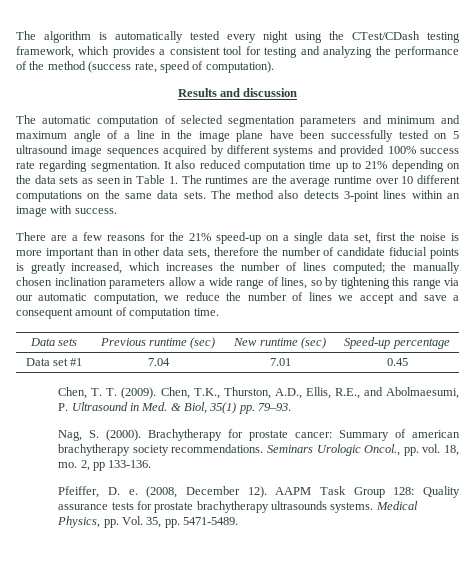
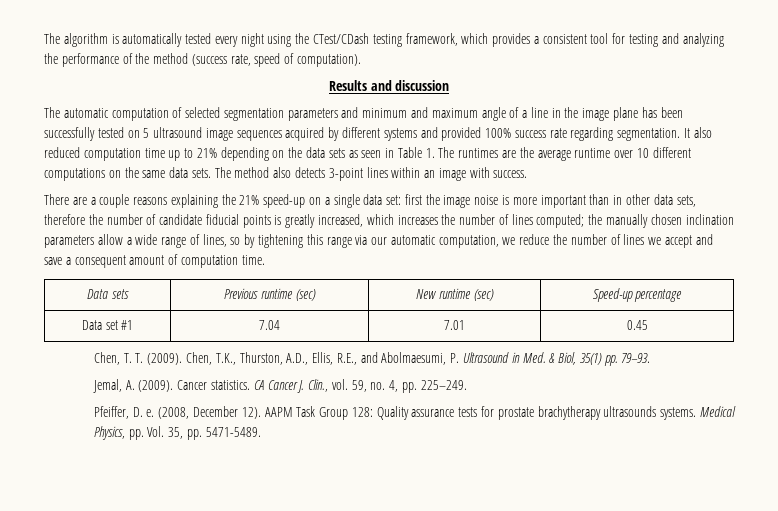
[269,130,294,139] have -> [641,107,657,118] has
[83,232,165,241] few reasons for -> [99,194,218,208] couple reasons explaining
[354,233,371,244] set, -> [386,195,402,205] set:
(415, 236) none -> [443,195,471,208] image
[58,429,460,441] [58,444,459,456] [58,460,152,471] Nag, S. (2000). Brachytherapy for prostate cancer: Summary of american brachytherapy society recommendations. Seminars Urologic Oncol., pp. vol. 18, mo. 2, pp 133-136. -> [92,379,467,393] Jemal, A. (2009). Cancer statistics. CA Cancer J. Clin., vol. 59, no. 4, pp. 225–249.

